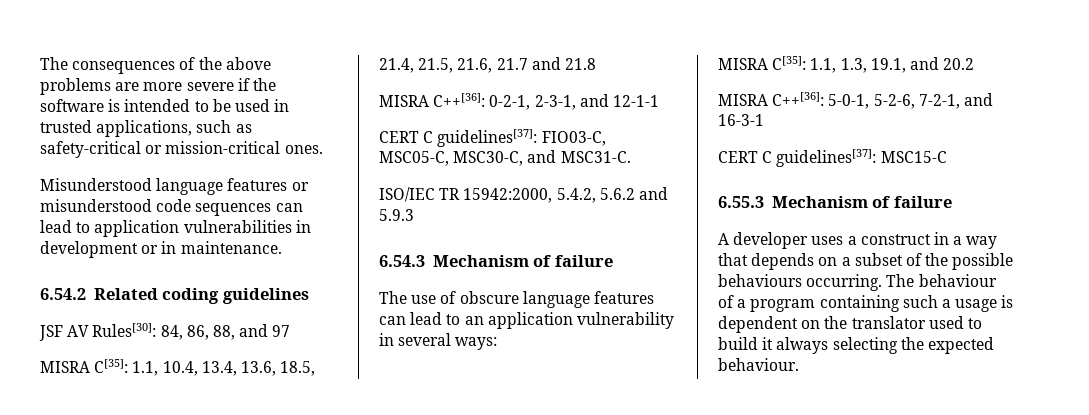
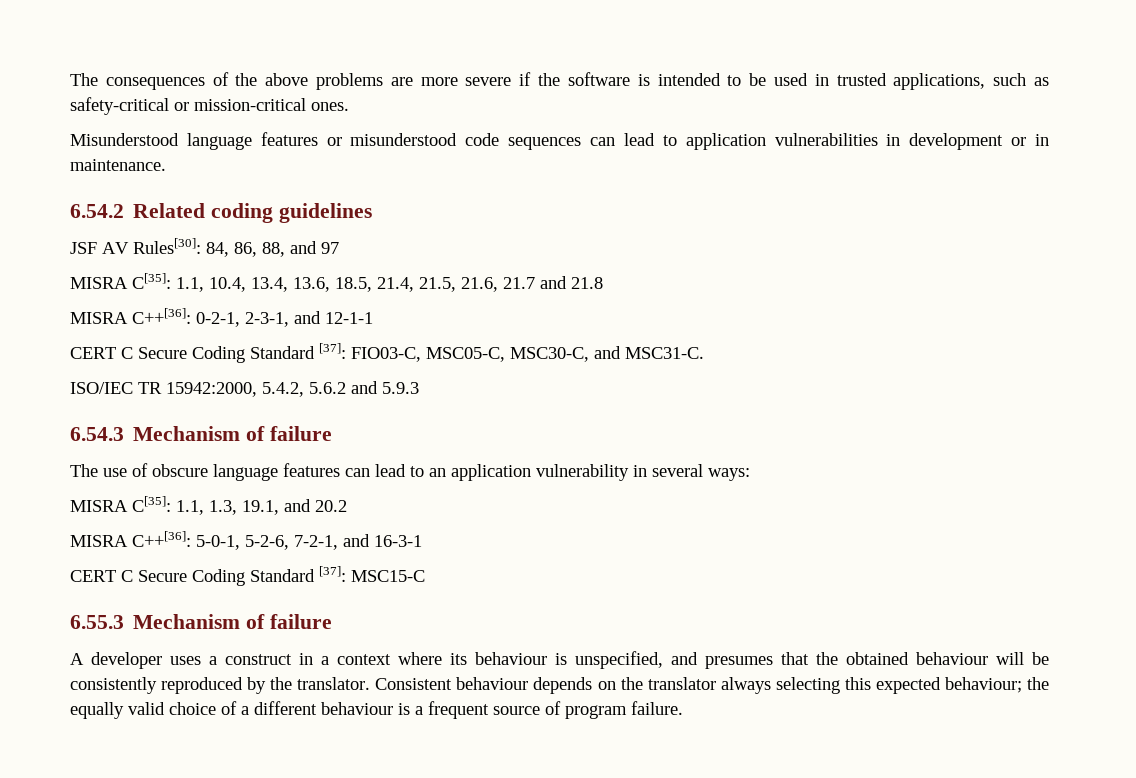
[437,129,538,147] guidelines[37]: -> [138,343,346,363] Secure Coding Standard [37]:
[776,149,877,167] guidelines[37]: -> [138,566,346,586] Secure Coding Standard [37]:
[966,236,998,249] [718,253,1014,270] [718,274,997,291] [718,295,1014,312] [718,316,982,333] [718,337,994,354] [718,358,799,371] way that depends on a subset of the possible behaviours occurring. The behaviour of a program containing such a usage is dependent on the translator used to build it always selecting the expected behaviour. -> [337,651,1049,669] [70,677,1049,694] [70,701,683,719] context where its behaviour is unspecified, and presumes that the obtained behaviour will be consistently reproduced by the translator. Consistent behaviour depends on the translator always selecting this expected behaviour; the equally valid choice of a different behaviour is a frequent source of program failure.

